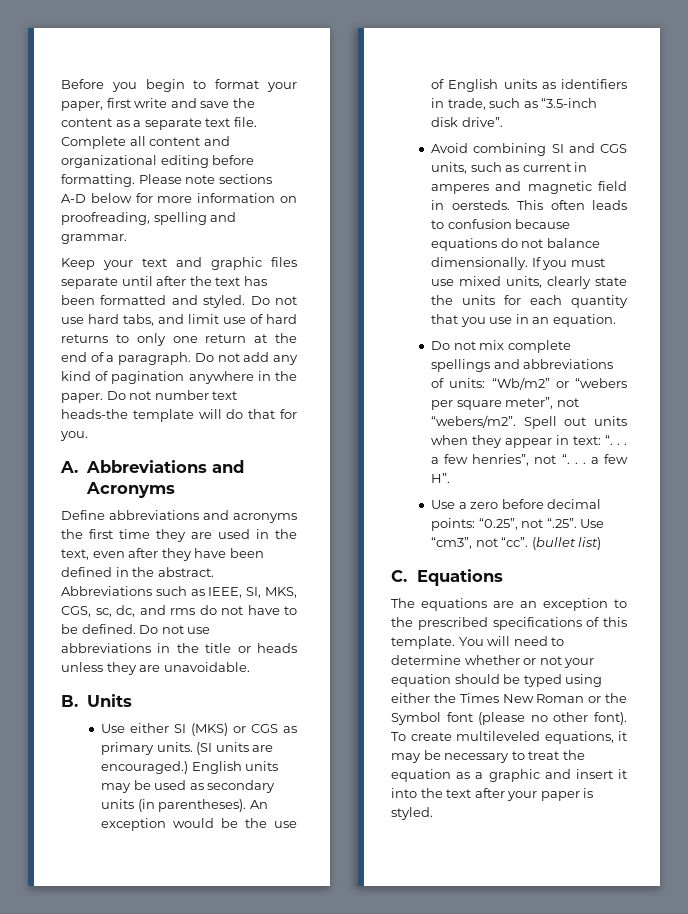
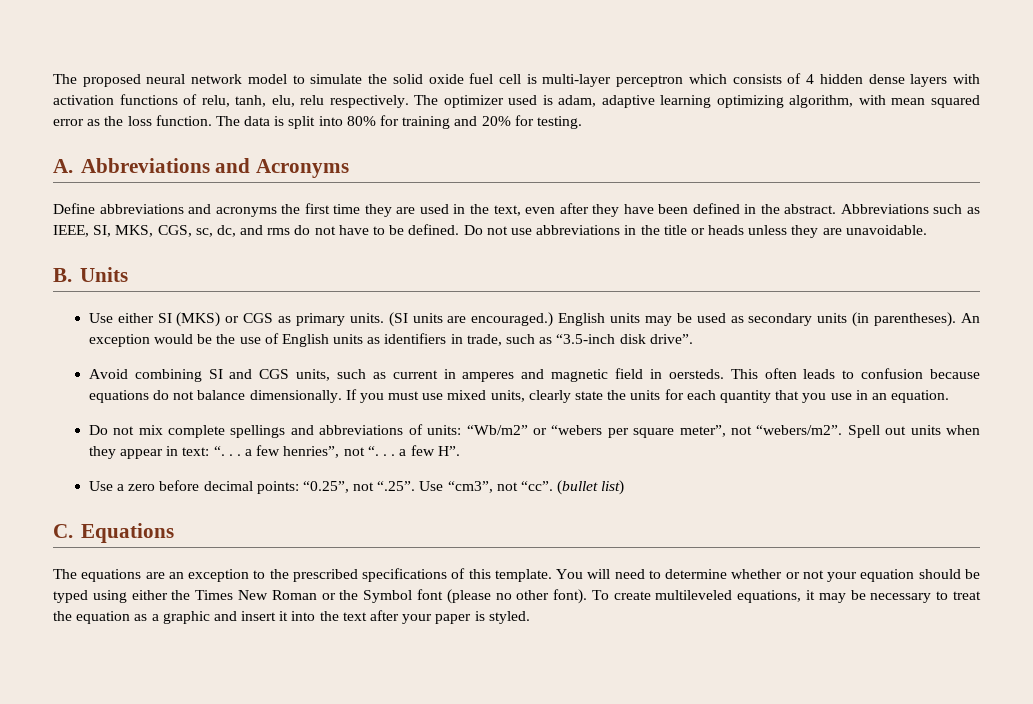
[61,79,297,92] [61,98,255,111] [61,117,257,130] [61,136,230,149] [61,155,255,168] [61,174,272,187] [61,193,297,203] [61,212,237,225] [61,234,127,244] [61,257,297,270] [61,276,267,289] [61,295,297,308] [61,314,297,326] [61,333,297,346] [61,352,298,365] [61,371,297,384] [61,390,238,403] [61,409,298,422] [60,431,88,441] Before you begin to format your paper, first write and save the content as a separate text file. Complete all content and organizational editing before formatting. Please note sections A-D below for more information on proofreading, spelling and grammar. // Keep your text and graphic files separate until after the text has been formatted and styled. Do not use hard tabs, and limit use of hard returns to only one return at the end of a paragraph. Do not add any kind of pagination anywhere in the paper. Do not number text heads-the template will do that for you. -> [53,73,981,87] [53,94,980,108] [53,115,582,129] The proposed neural network model to simulate the solid oxide fuel cell is multi-layer perceptron which consists of 4 hidden dense layers with activation functions of relu, tanh, elu, relu respectively. The optimizer used is adam, adaptive learning optimizing algorithm, with mean squared error as the loss function. The data is split into 80% for training and 20% for testing.

